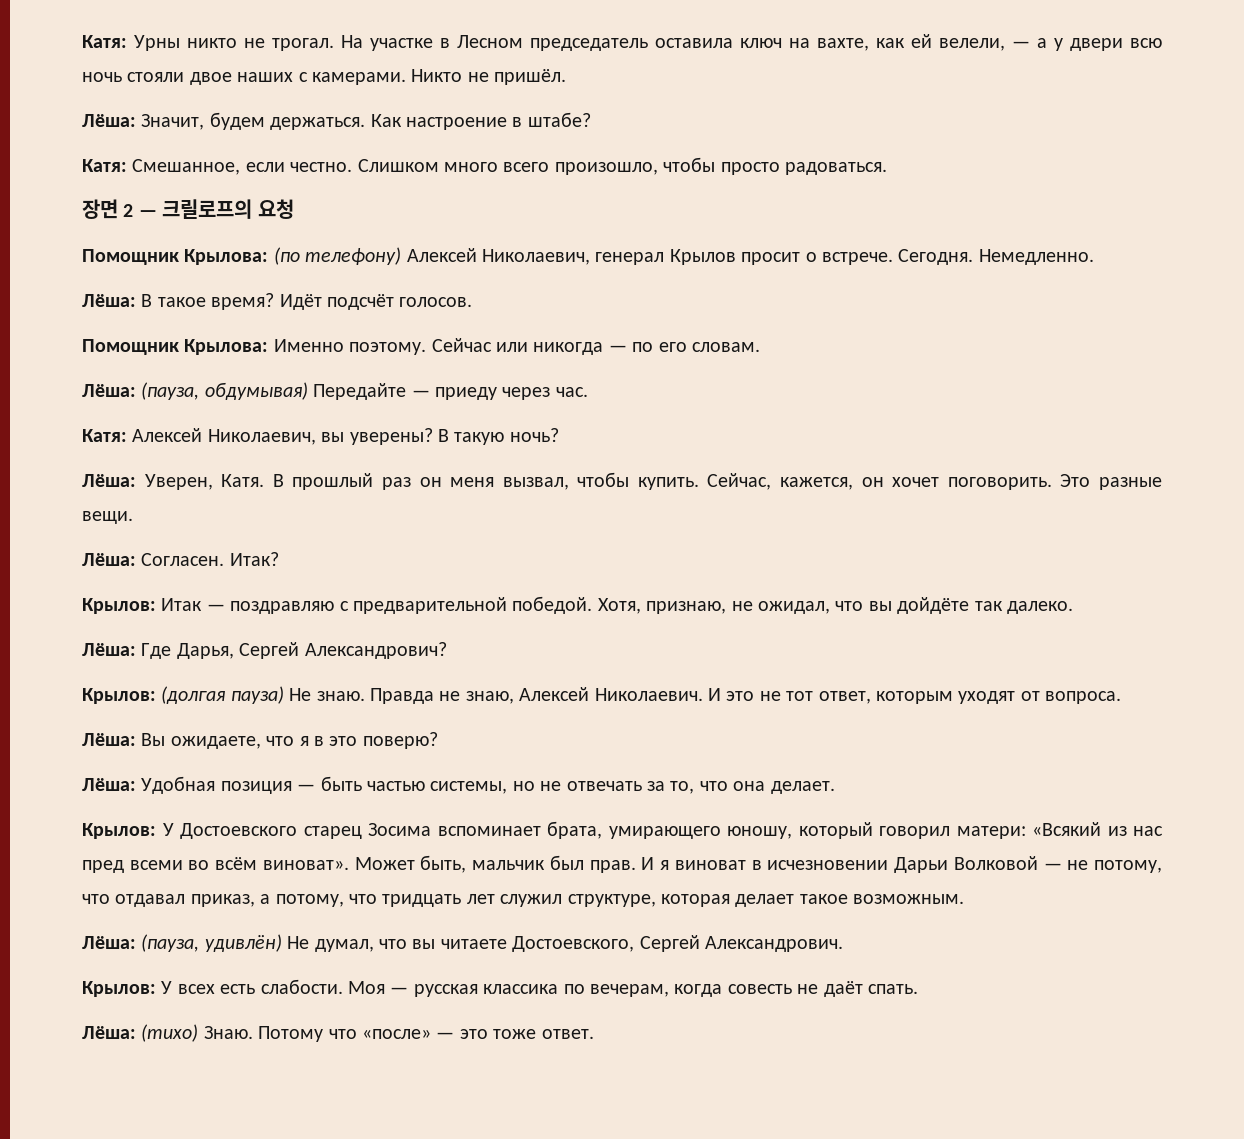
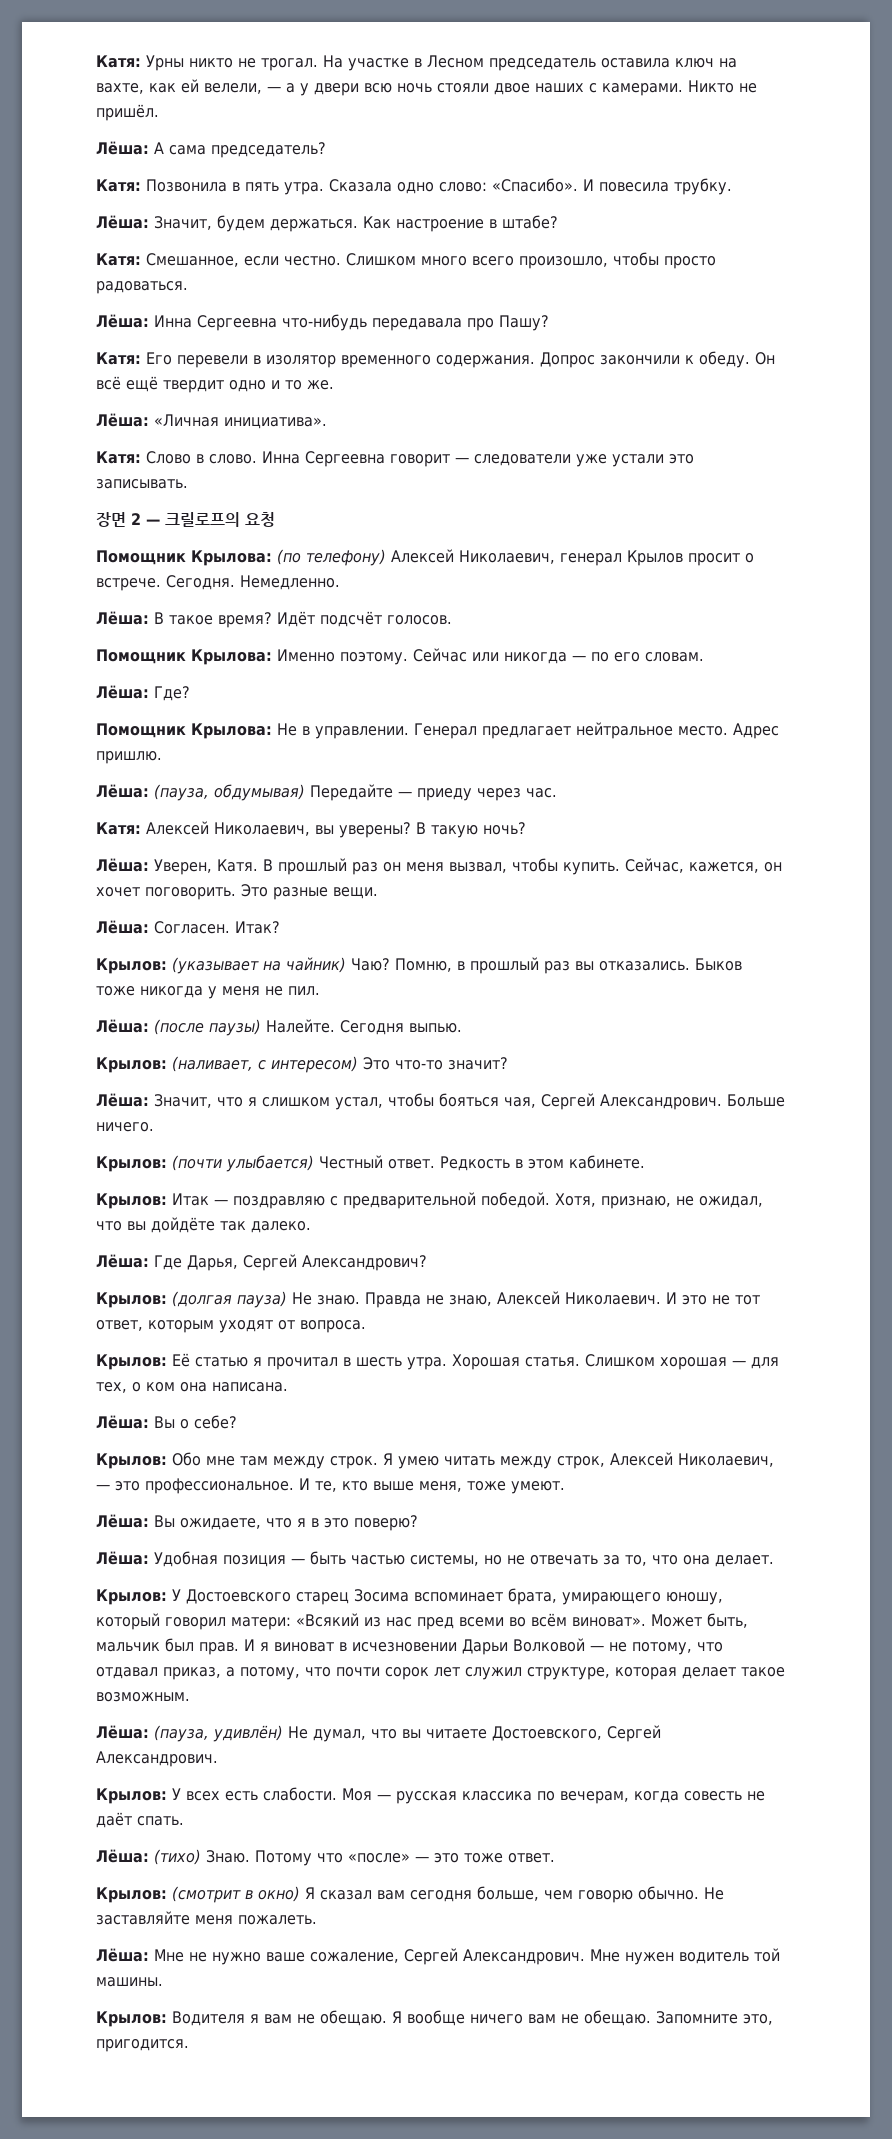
(567, 77) none -> [96,141,326,158] [96,178,732,195] // Лёша: А сама председатель? // Катя: Позвонила в пять утра. Сказала одно слово: «Спасибо». И повесила трубку.
(887, 168) none -> [96,314,549,331] [96,351,775,368] [96,376,334,393] [96,413,327,429] [96,451,694,467] [96,479,188,489] // Лёша: Инна Сергеевна что-нибудь передавала про Пашу? // Катя: Его перевели в изолятор временного содержания. Допрос закончили к обеду. Он всё ещё твердит одно и то же. // Лёша: «Личная инициатива». // Катя: Слово в слово. Инна Сергеевна говорит — следователи уже устали это записывать.
(760, 347) none -> [96,685,190,701] [96,722,779,739] [96,751,162,764] // Лёша: Где? // Помощник Крылова: Не в управлении. Генерал предлагает нейтральное место. Адрес пришлю.
(279, 559) none -> [96,957,742,974] [96,986,320,999] [96,1019,462,1036] [96,1056,508,1073] [96,1093,785,1110] [96,1122,154,1132] [96,1155,645,1172] // Крылов: (указывает на чайник) Чаю? Помню, в прошлый раз вы отказались. Быков тоже никогда у меня не пил. // Лёша: (после паузы) Налейте. Сегодня выпью. // Крылов: (наливает, с интересом) Это что-то значит? // Лёша: Значит, что я слишком устал, чтобы бояться чая, Сергей Александрович. Больше ничего. // Крылов: (почти улыбается) Честный ответ. Редкость в этом кабинете.
(1122, 697) none -> [96,1353,779,1370] [96,1382,288,1393] [96,1415,237,1429] [96,1452,774,1469] [96,1478,565,1494] // Крылов: Её статью я прочитал в шесть утра. Хорошая статья. Слишком хорошая — для тех, о ком она написана. // Лёша: Вы о себе? // Крылов: Обо мне там между строк. Я умею читать между строк, Алексей Николаевич, — это профессиональное. И те, кто выше меня, тоже умеют.
[382,894,462,907] тридцать -> [336,1667,429,1680] почти сорок
(594, 1034) none -> [96,1886,724,1903] [96,1911,317,1925] [96,1948,780,1965] [96,1977,163,1987] [96,2010,773,2027] [96,2039,189,2052] // Крылов: (смотрит в окно) Я сказал вам сегодня больше, чем говорю обычно. Не заставляйте меня пожалеть. // Лёша: Мне не нужно ваше сожаление, Сергей Александрович. Мне нужен водитель той машины. // Крылов: Водителя я вам не обещаю. Я вообще ничего вам не обещаю. Запомните это, пригодится.

